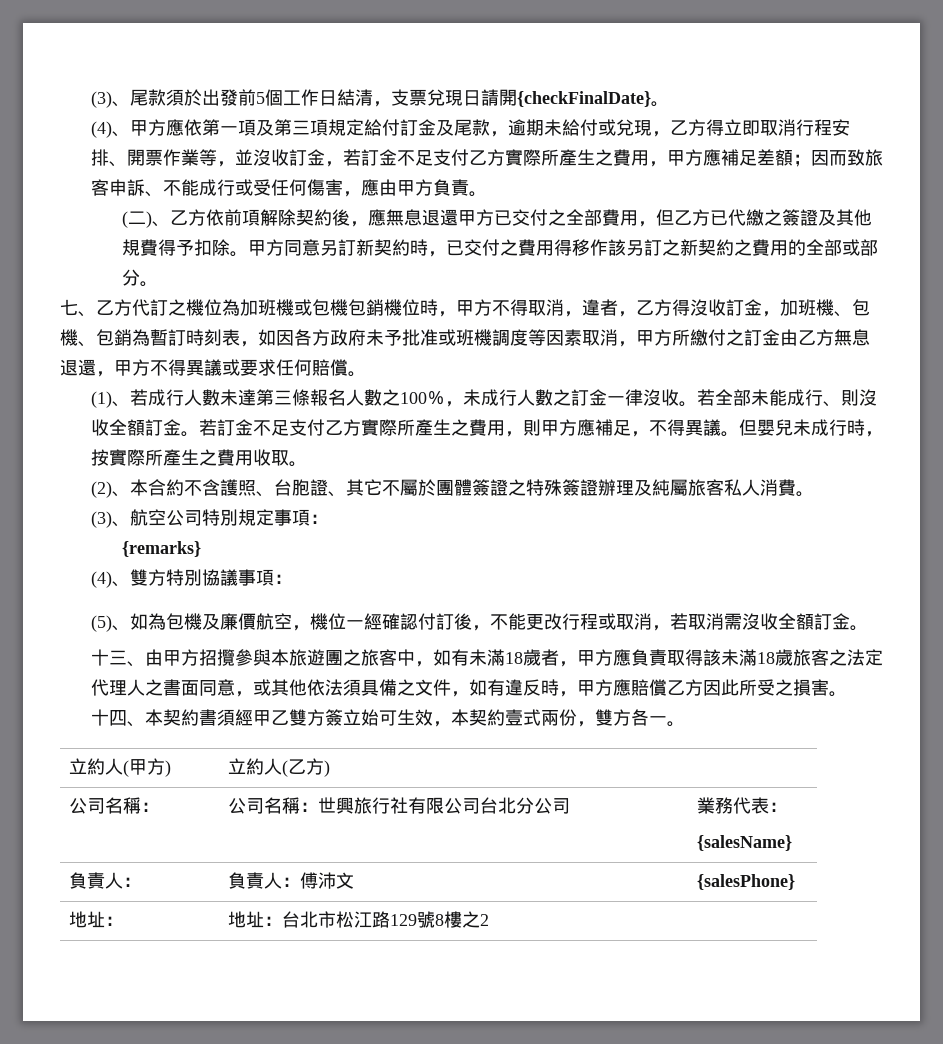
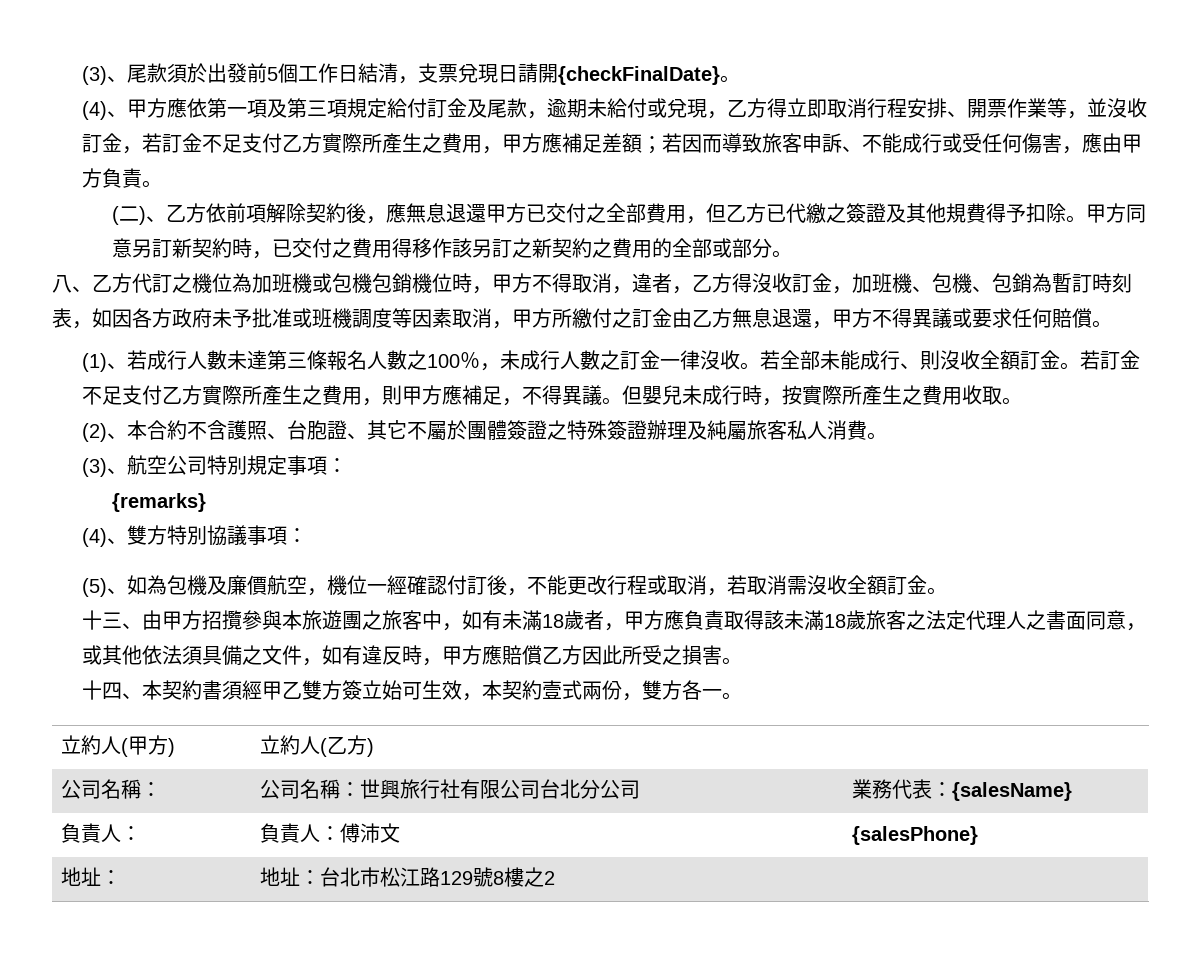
[810,150,847,166] 因而 -> [661,133,742,153] 若因而導
[60,299,78,316] 七 -> [52,275,72,293] 八
(788, 807) // -> (952, 789) none

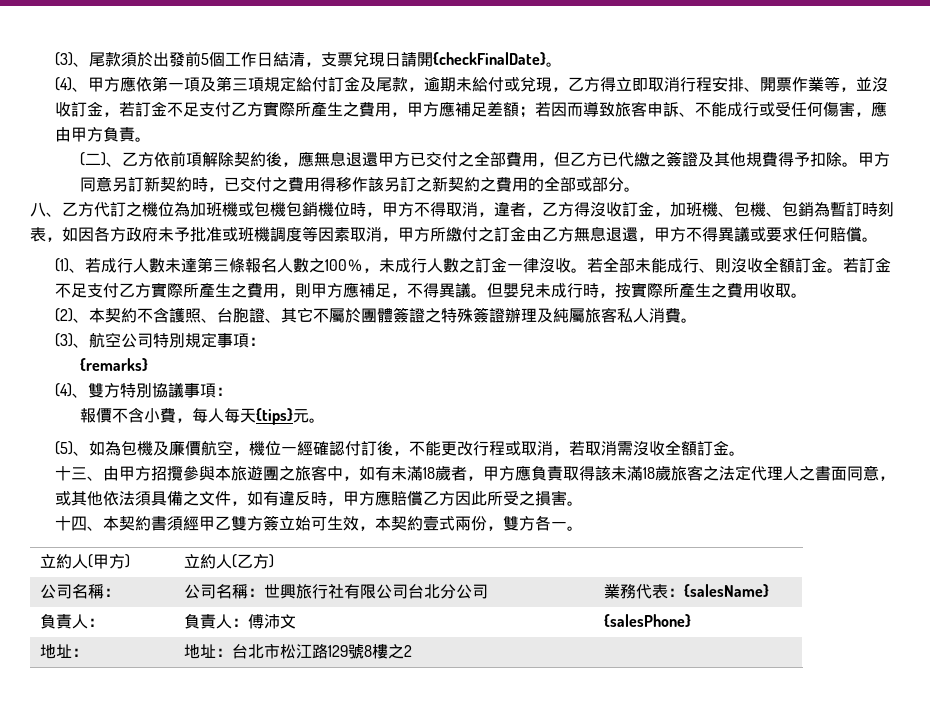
[146,420,167,440] 合 -> [104,308,121,323] 契
(307, 535) none -> [79,408,325,425] // 報價不含小費，每人每天{tips}元。

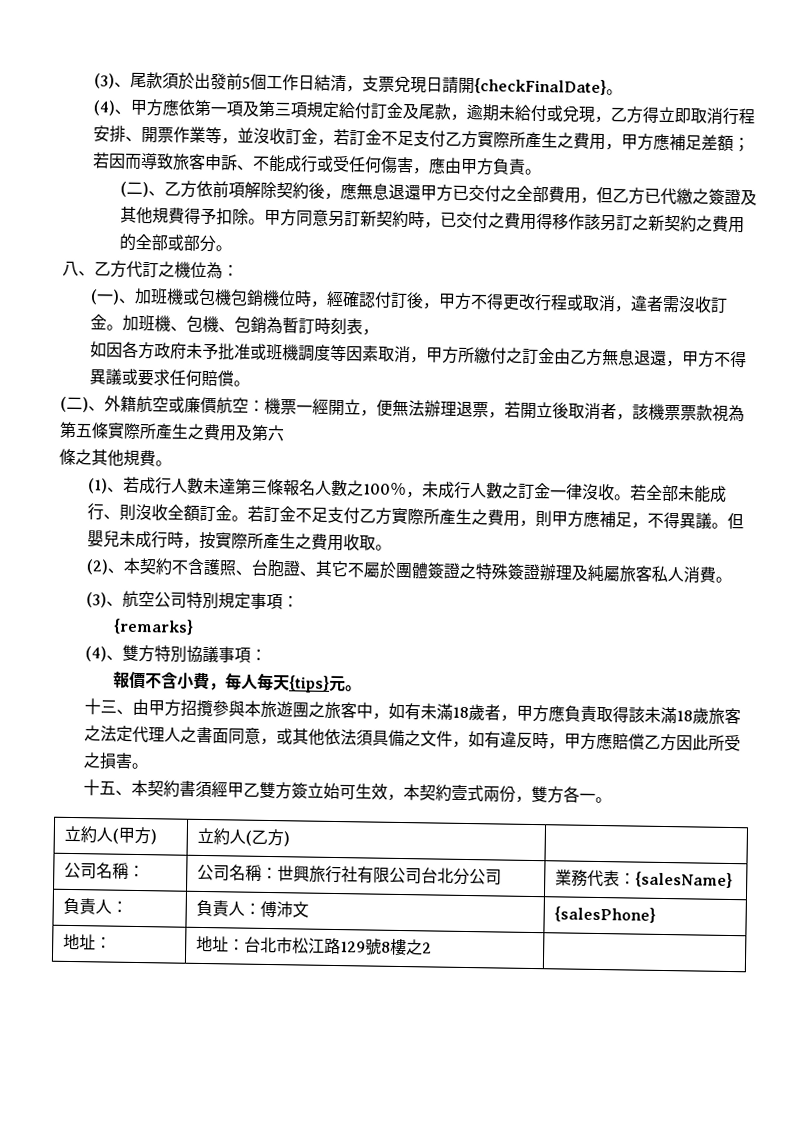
(190, 209) none -> [222,264,239,277] [89,289,135,305] ： // (一)、
[382,202,446,217] 甲方不得 -> [325,290,584,312] 經確認付訂後，甲方不得更改行程或
[526,202,670,217] ，乙方得沒收訂金， -> [661,295,728,314] [89,314,123,331] 需沒收訂金。
(62, 239) none -> (379, 332) //
(878, 239) none -> [60,395,745,423] [59,421,285,442] [59,448,172,467] // (二)、外籍航空或廉價航空：機票一經開立，便無法辦理退票，若開立後取消者，該機票票款視為第五條實際所產生之費用及第六 // 條之其他規費。
[54,440,745,456] // (5)、如為包機及廉價航空，機位一經確認付訂後，不能更改行程或取消，若取消需沒收全額訂金。 -> (363, 688) none
[70,516,87,531] 四 -> [98,780,116,795] 五

